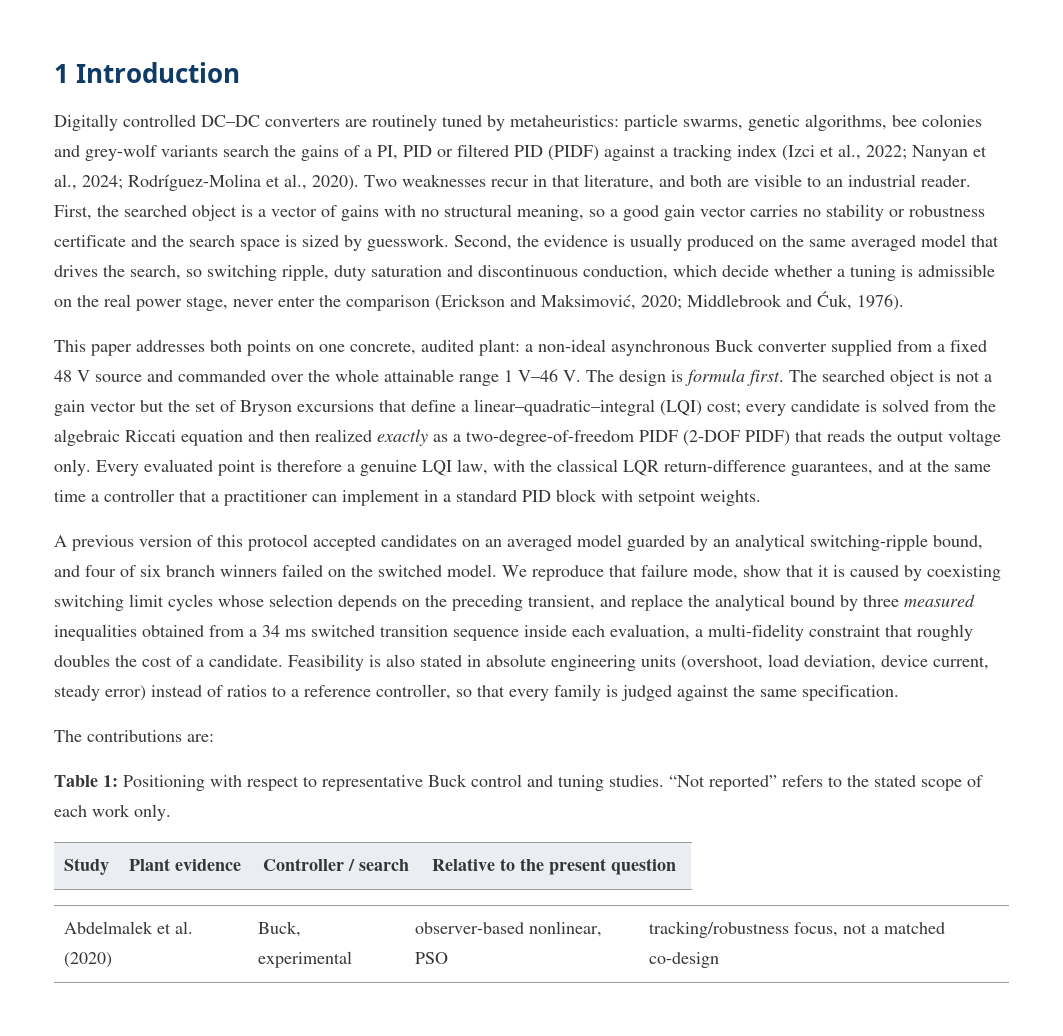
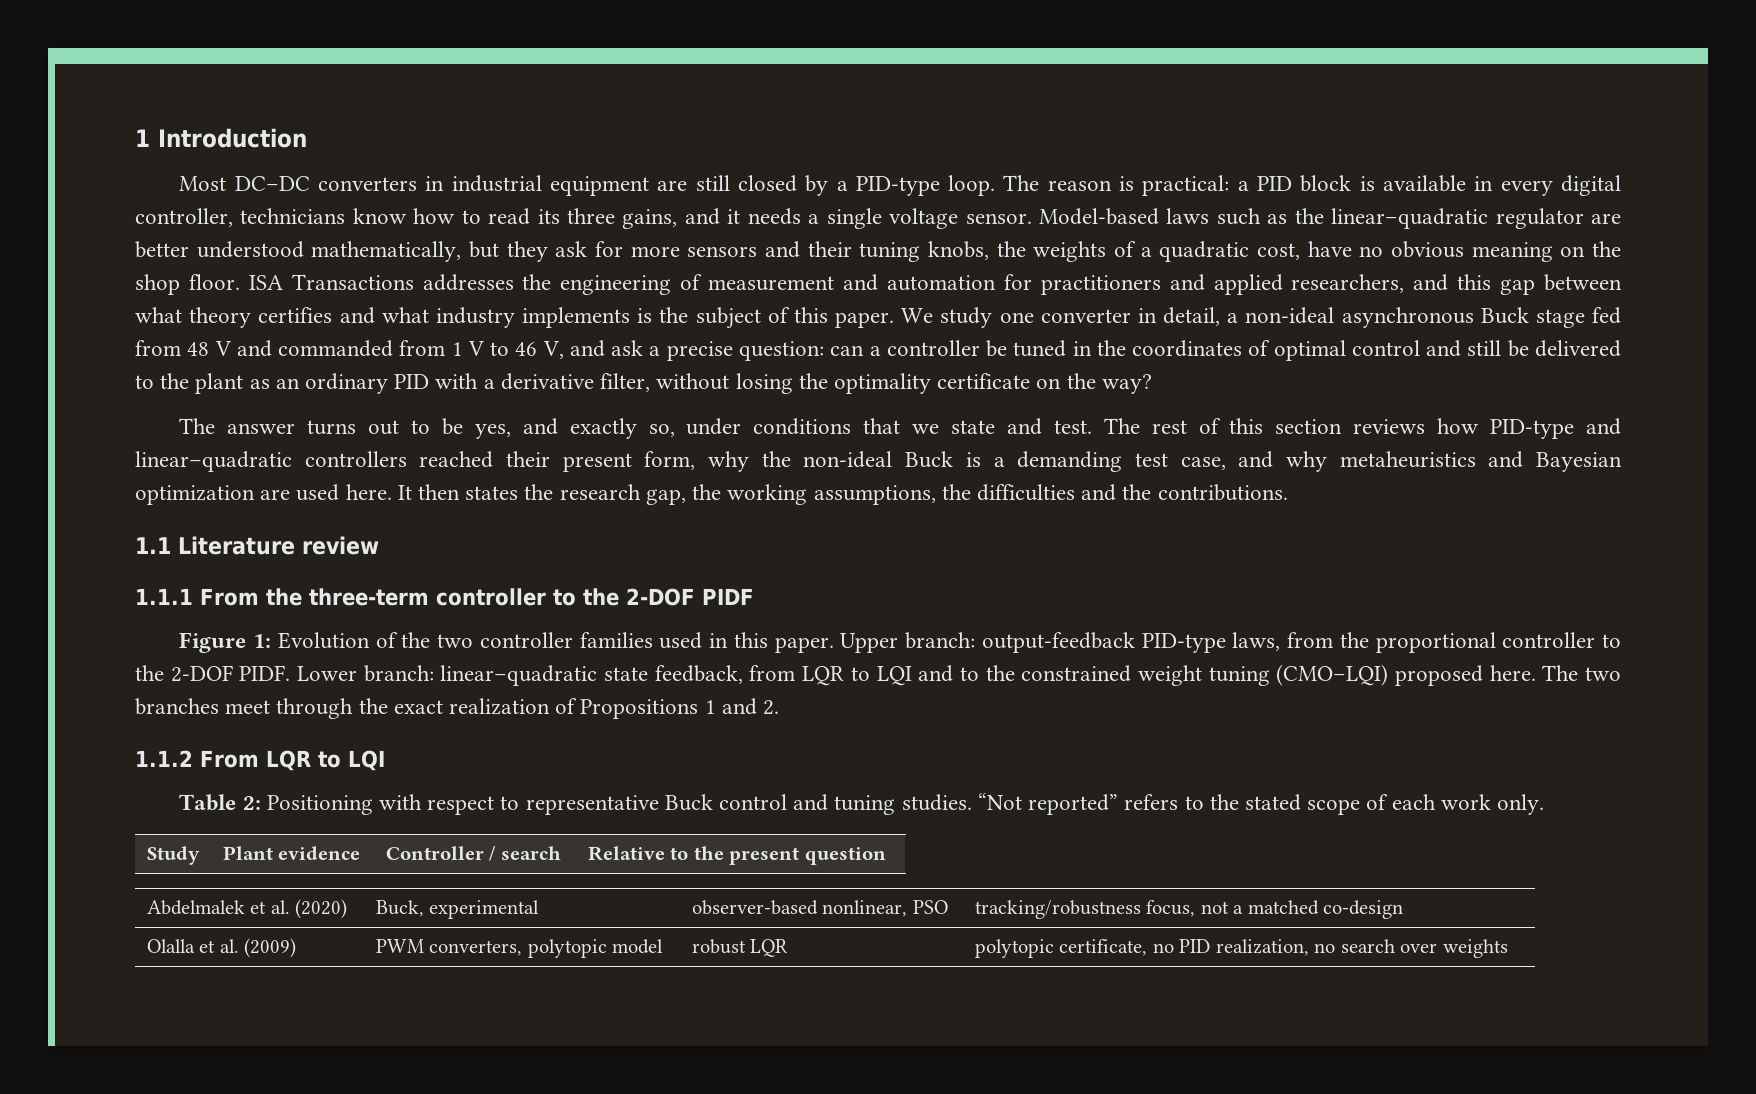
[54,114,982,131] [54,144,987,161] [54,174,971,191] [54,204,985,221] [54,234,999,251] [54,264,995,281] [54,291,904,311] [54,339,987,356] Digitally controlled DC–DC converters are routinely tuned by metaheuristics: particle swarms, genetic algorithms, bee colonies and grey-wolf variants search the gains of a PI, PID or filtered PID (PIDF) against a tracking index (Izci et al., 2022; Nanyan et al., 2024; Rodríguez-Molina et al., 2020). Two weaknesses recur in that literature, and both are visible to an industrial reader. First, the searched object is a vector of gains with no structural meaning, so a good gain vector carries no stability or robustness certificate and the search space is sized by guesswork. Second, the evidence is usually produced on the same averaged model that drives the search, so switching ripple, duty saturation and discontinuous conduction, which decide whether a tuning is admissible on the real power stage, never enter the comparison (Erickson and Maksimović, 2020; Middlebrook and Ćuk, 1976). // This paper addresses both points on one concrete, audited plant: a non-ideal asynchronous Buck converter supplied from a fixed -> [179,175,1621,196] [135,208,1622,229] [135,241,1622,262] [135,274,1622,295] [135,307,1622,329] [135,340,181,356] Most DC–DC converters in industrial equipment are still closed by a PID-type loop. The reason is practical: a PID block is available in every digital controller, technicians know how to read its three gains, and it needs a single voltage sensor. Model-based laws such as the linear–quadratic regulator are better understood mathematically, but they ask for more sensors and their tuning knobs, the weights of a quadratic cost, have no obvious meaning on the shop floor. ISA Transactions addresses the engineering of measurement and automation for practitioners and applied researchers, and this gap between what theory certifies and what industry implements is the subject of this paper. We study one converter in detail, a non-ideal asynchronous Buck stage fed from
[95,374,142,382] source -> (231, 348) none
[271,369,992,386] [54,399,996,416] [54,429,1001,446] [54,459,991,476] [54,489,761,506] [54,534,983,551] [54,564,1001,581] [54,594,975,611] [54,624,973,641] [54,654,989,671] [54,684,899,701] [54,730,214,742] over the whole attainable range 1 V–46 V. The design is formula first. The searched object is not a gain vector but the set of Bryson excursions that define a linear–quadratic–integral (LQI) cost; every candidate is solved from the algebraic Riccati equation and then realized exactly as a two-degree-of-freedom PIDF (2-DOF PIDF) that reads the output voltage only. Every evaluated point is therefore a genuine LQI law, with the classical LQR return-difference guarantees, and at the same time a controller that a practitioner can implement in a standard PID block with setpoint weights. // A previous version of this protocol accepted candidates on an averaged model guarded by an analytical switching-ripple bound, and four of six branch winners failed on the switched model. We reproduce that failure mode, show that it is caused by coexisting switching limit cycles whose selection depends on the preceding transient, and replace the analytical bound by three measured inequalities obtained from a 34 ms switched transition sequence inside each evaluation, a multi-fidelity constraint that roughly doubles the cost of a candidate. Feasibility is also stated in absolute engineering units (overshoot, load deviation, device current, steady error) instead of ratios to a reference controller, so that every family is judged against the same specification. // The contributions are: -> [399,340,1621,361] [135,373,1152,394] [179,418,1621,439] [135,451,1623,472] [135,484,1288,505] [135,536,379,555] [135,588,754,606] [179,632,1621,653] [135,664,1621,686] [135,698,780,719] [135,750,385,771] from 1 V to 46 V, and ask a precise question: can a controller be tuned in the coordinates of optimal control and still be delivered to the plant as an ordinary PID with a derivative filter, without losing the optimality certificate on the way? // The answer turns out to be yes, and exactly so, under conditions that we state and test. The rest of this section reviews how PID-type and linear–quadratic controllers reached their present form, why the non-ideal Buck is a demanding test case, and why metaheuristics and Bayesian optimization are used here. It then states the research gap, the working assumptions, the difficulties and the contributions. // 1.1 Literature review // 1.1.1 From the three-term controller to the 2-DOF PIDF // Figure 1: Evolution of the two controller families used in this paper. Upper branch: output-feedback PID-type laws, from the proportional controller to the 2-DOF PIDF. Lower branch: linear–quadratic state feedback, from LQR to LQI and to the constrained weight tuning (CMO–LQI) proposed here. The two branches meet through the exact realization of Propositions 1 and 2. // 1.1.2 From LQR to LQI
[103,775,118,787] 1: -> [242,796,261,810] 2:
(719, 960) none -> [146,938,297,958] [375,939,664,958] [691,939,789,957] [974,939,1508,958] // Olalla et al. (2009) | PWM converters, polytopic model | robust LQR | polytopic certificate, no PID realization, no search over weights

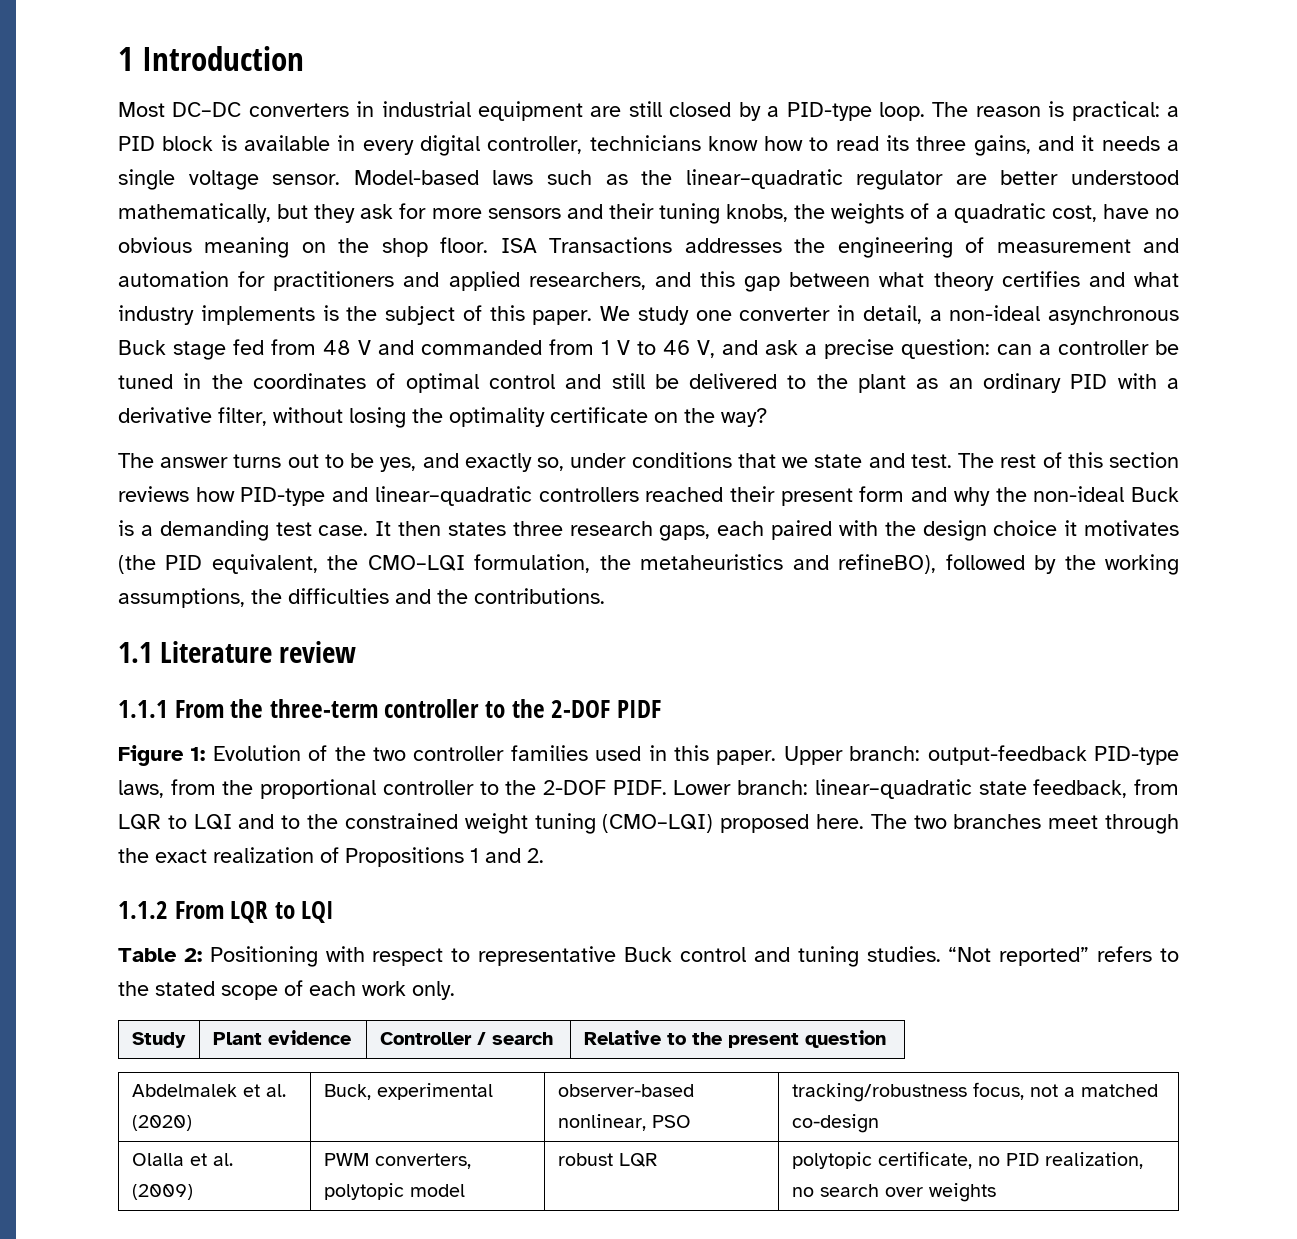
[644,451,696,470] form, -> [859,486,948,502] form and
[1180,451,1623,472] [135,484,686,505] case, and why metaheuristics and Bayesian optimization are used here. It then states the research gap, -> [318,520,1180,541] [118,554,1057,574] case. It then states three research gaps, each paired with the design choice it motivates (the PID equivalent, the CMO–LQI formulation, the metaheuristics and refineBO), followed by

